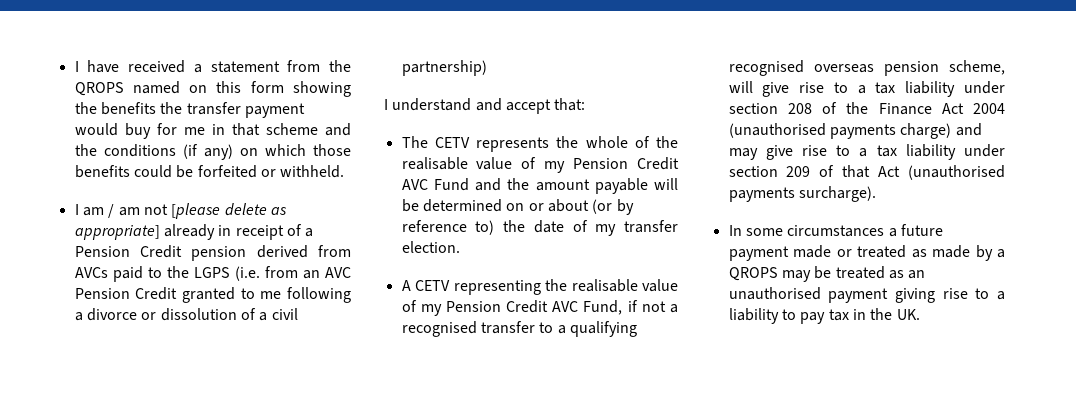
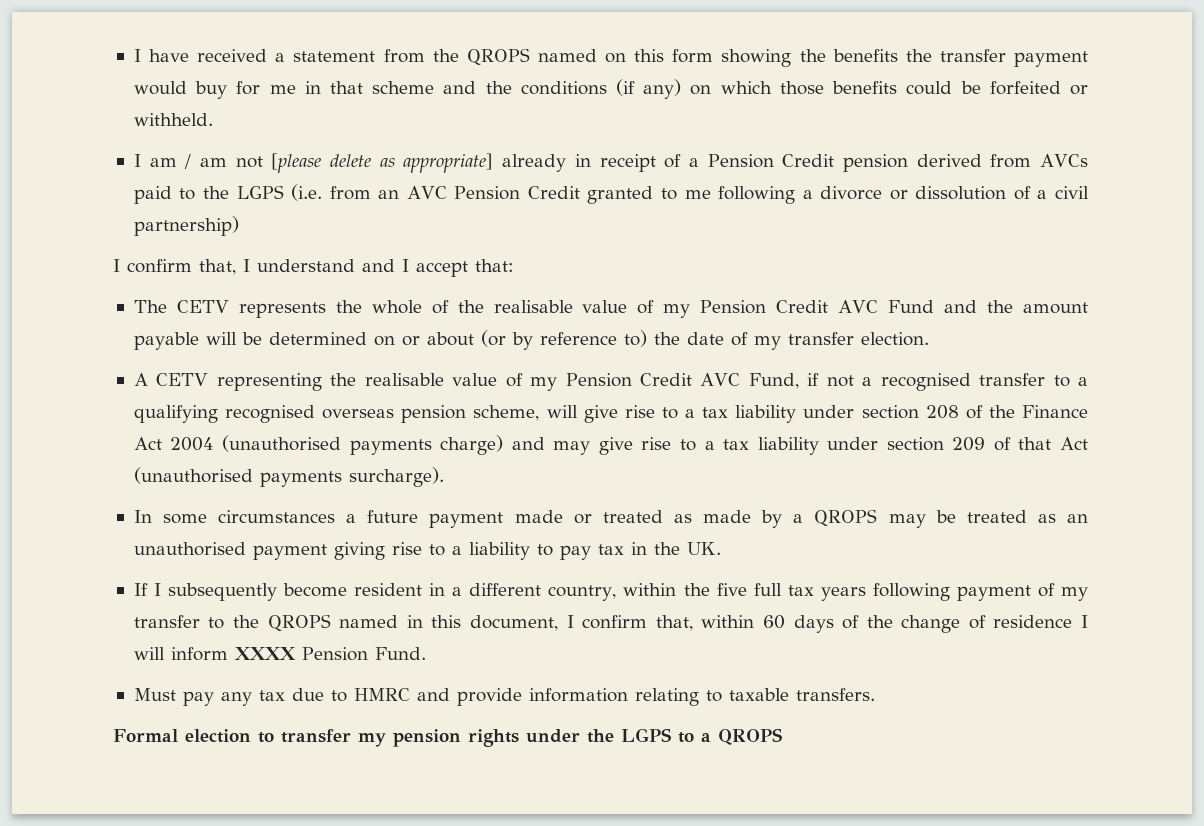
(388, 104) none -> [127,259,250,275] confirm that, I
(502, 104) none -> [402,259,409,272] I
(920, 314) none -> [133,583,1088,601] [133,614,1089,633] [133,647,426,661] [133,688,875,706] [113,728,783,747] // If I subsequently become resident in a different country, within the five full tax years following payment of my transfer to the QROPS named in this document, I confirm that, within 60 days of the change of residence I will inform XXXX Pension Fund. // Must pay any tax due to HMRC and provide information relating to taxable transfers. // Formal election to transfer my pension rights under the LGPS to a QROPS

